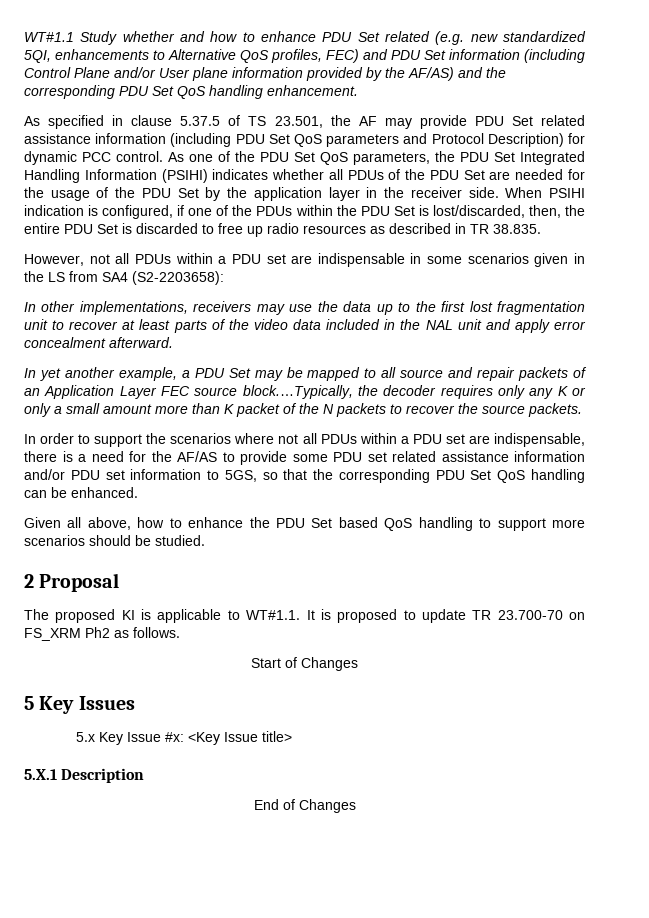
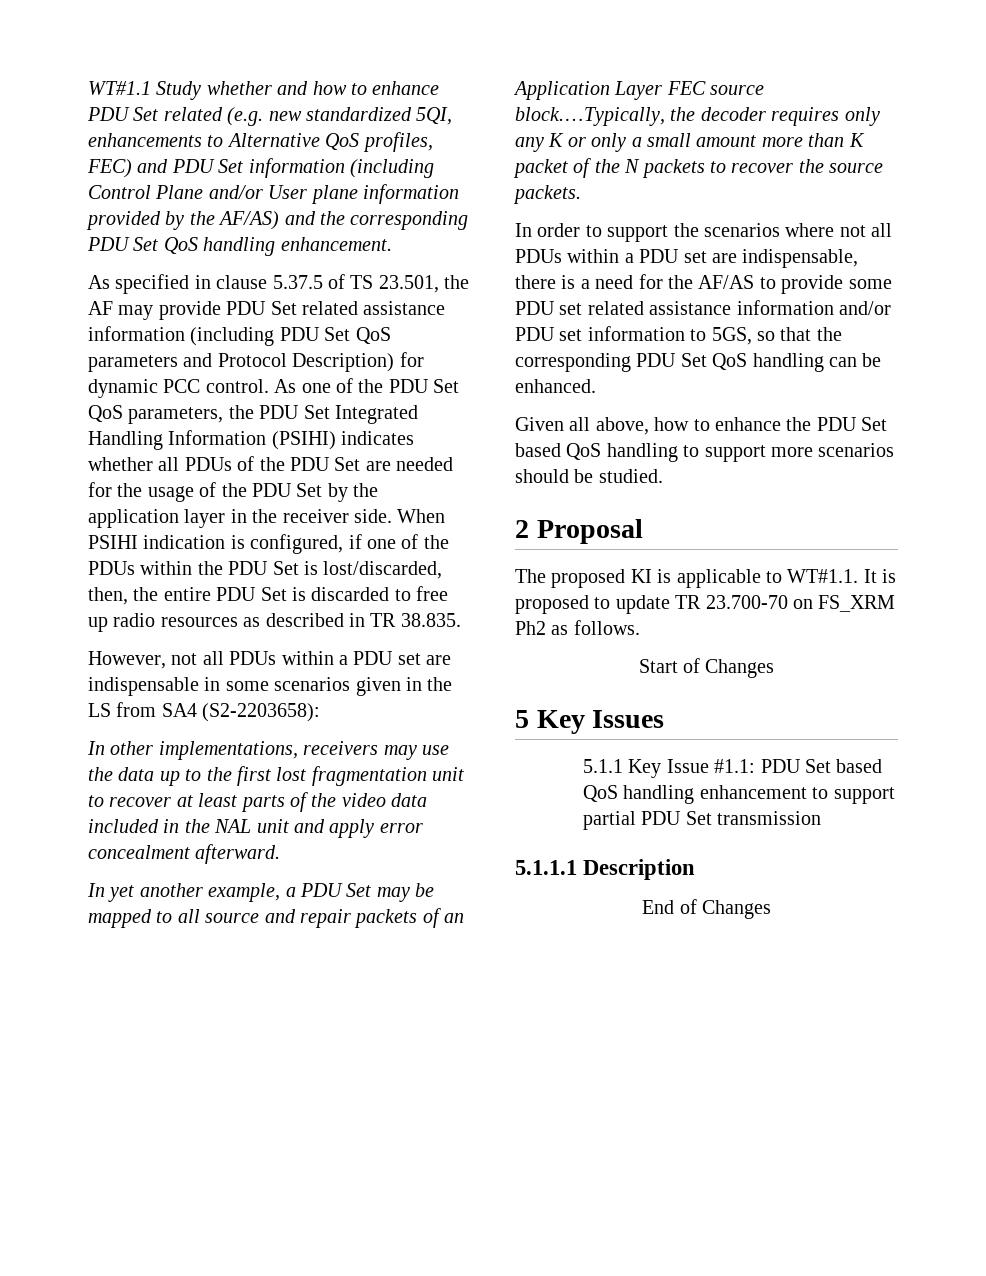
[76,732,96,742] 5.x -> [583,759,624,773] 5.1.1
[165,731,293,745] [24,769,57,780] #x: <Key Issue title> // 5.X.1 -> [714,759,883,773] [583,785,895,804] [583,811,822,830] [515,860,577,875] #1.1: PDU Set based QoS handling enhancement to support partial PDU Set transmission // 5.1.1.1

